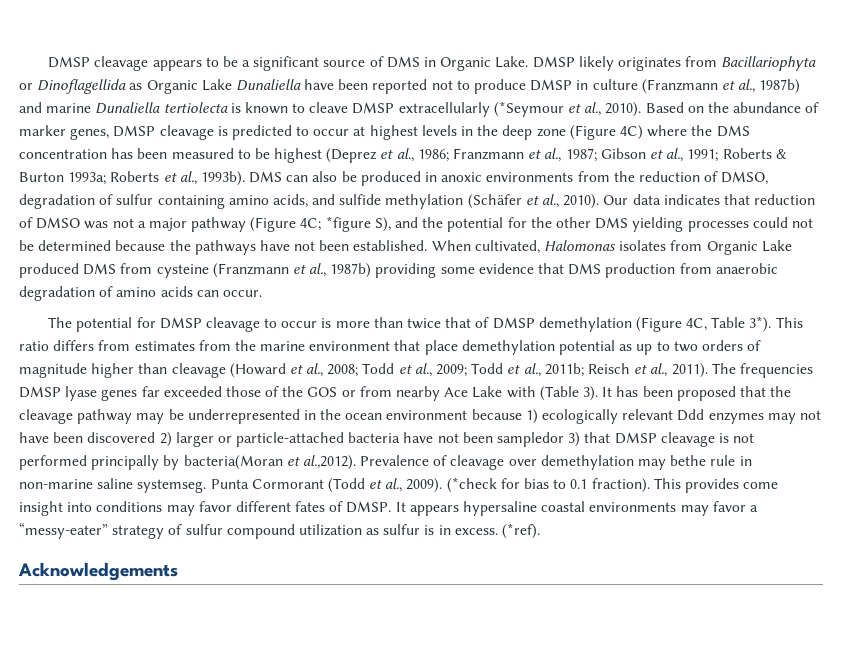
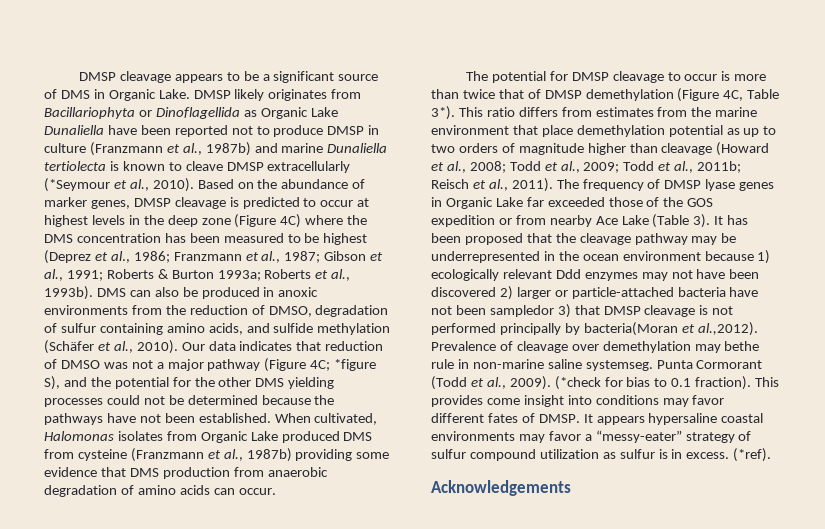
[739,363,813,378] frequencies -> [582,179,661,191] frequency of
(138, 395) none -> [431,197,523,209] in Organic Lake
(338, 392) none -> [431,215,495,227] expedition
[506,386,536,398] with -> (649, 220) none

